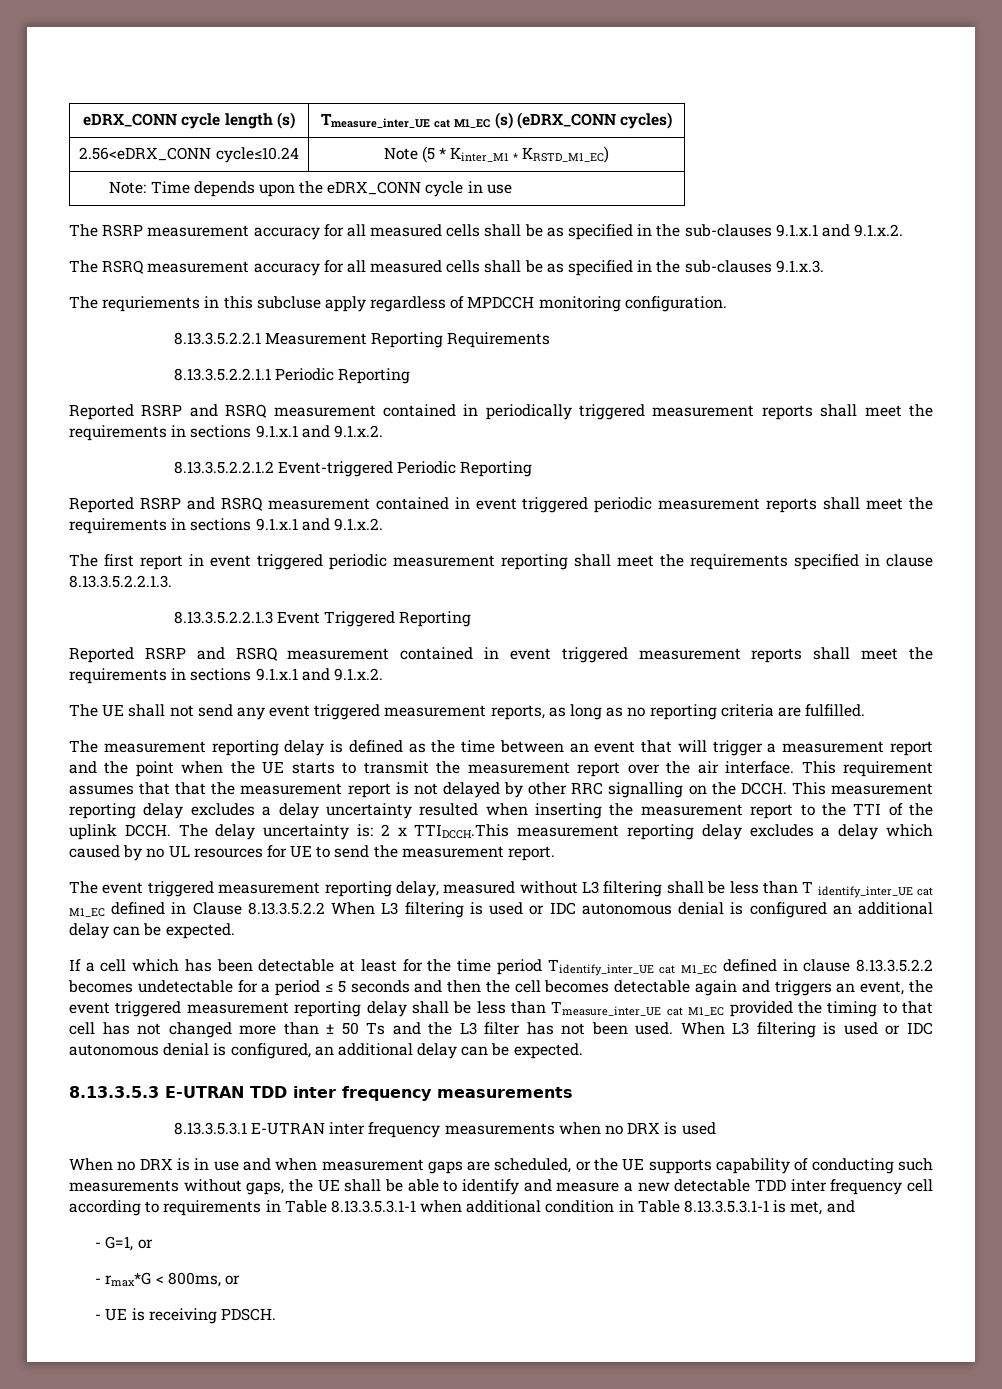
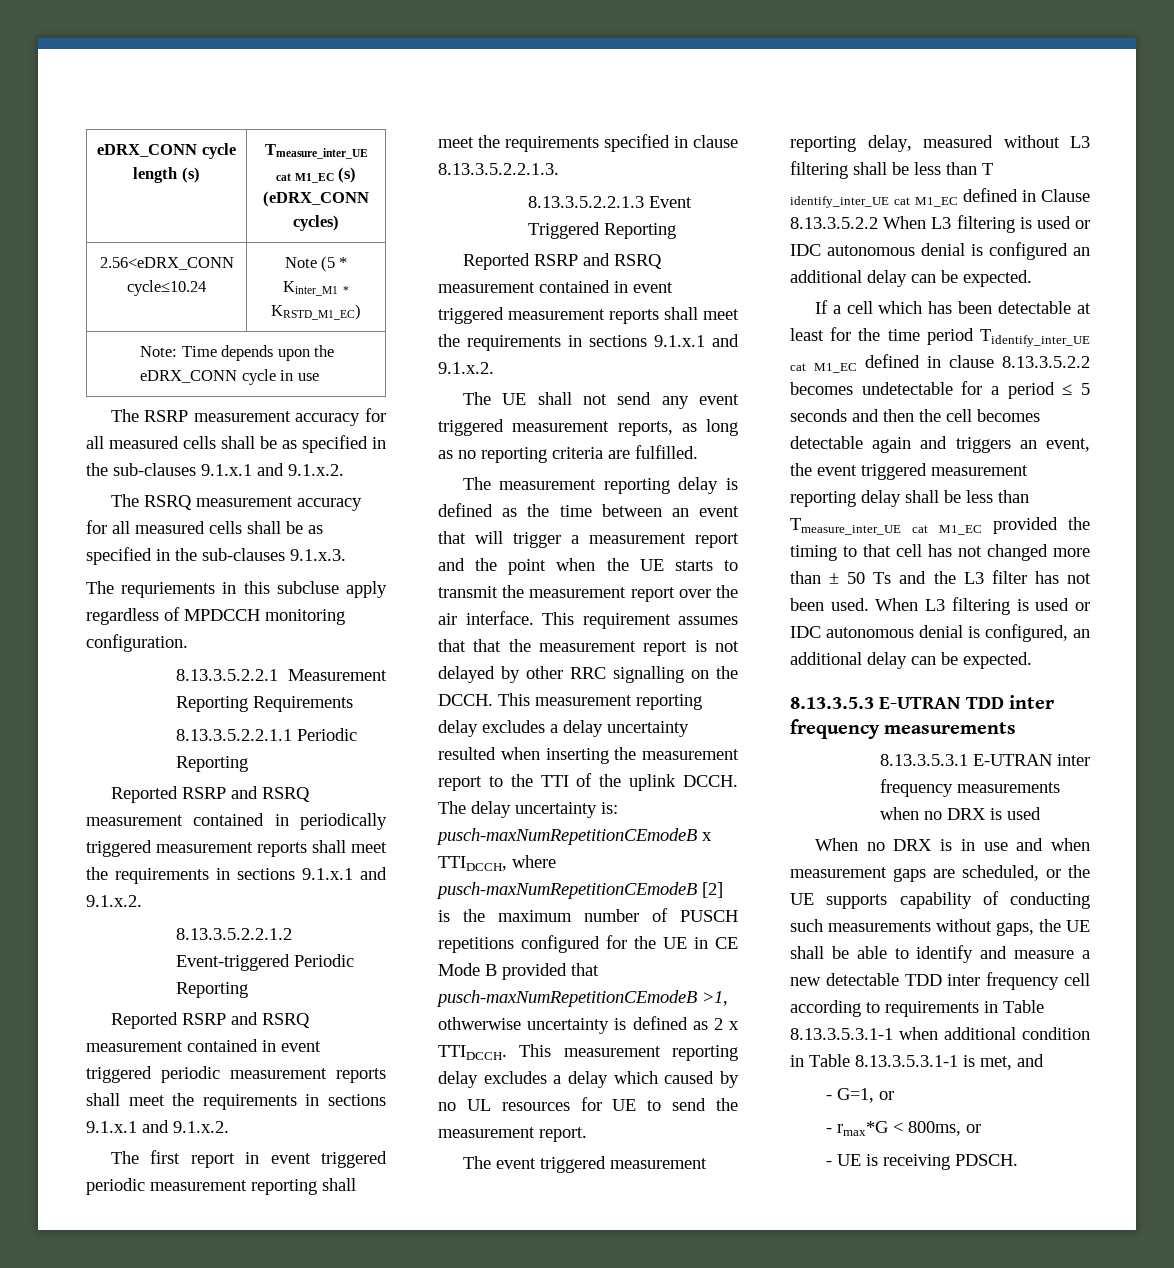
[380,824,510,839] 2 x TTIDCCH.This -> [436,828,712,845] [438,855,556,871] [436,882,723,899] [438,908,738,922] [438,935,738,953] [438,963,599,980] [436,990,728,1007] [438,1016,739,1034] [438,1044,552,1060] pusch-maxNumRepetitionCEmodeB x TTIDCCH, where pusch-maxNumRepetitionCEmodeB [2] is the maximum number of PUSCH repetitions configured for the UE in CE Mode B provided that pusch-maxNumRepetitionCEmodeB >1, othwerwise uncertainty is defined as 2 x TTIDCCH. This

